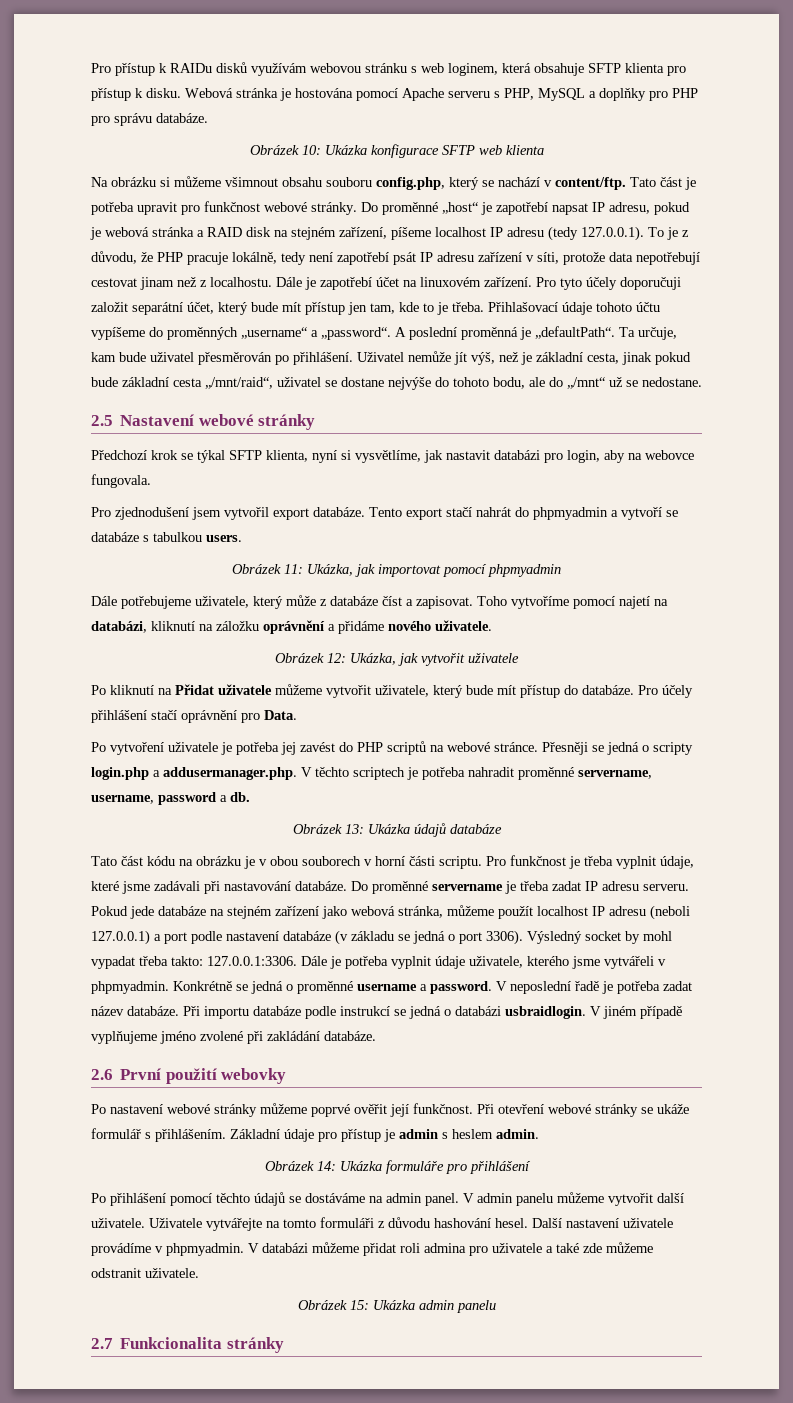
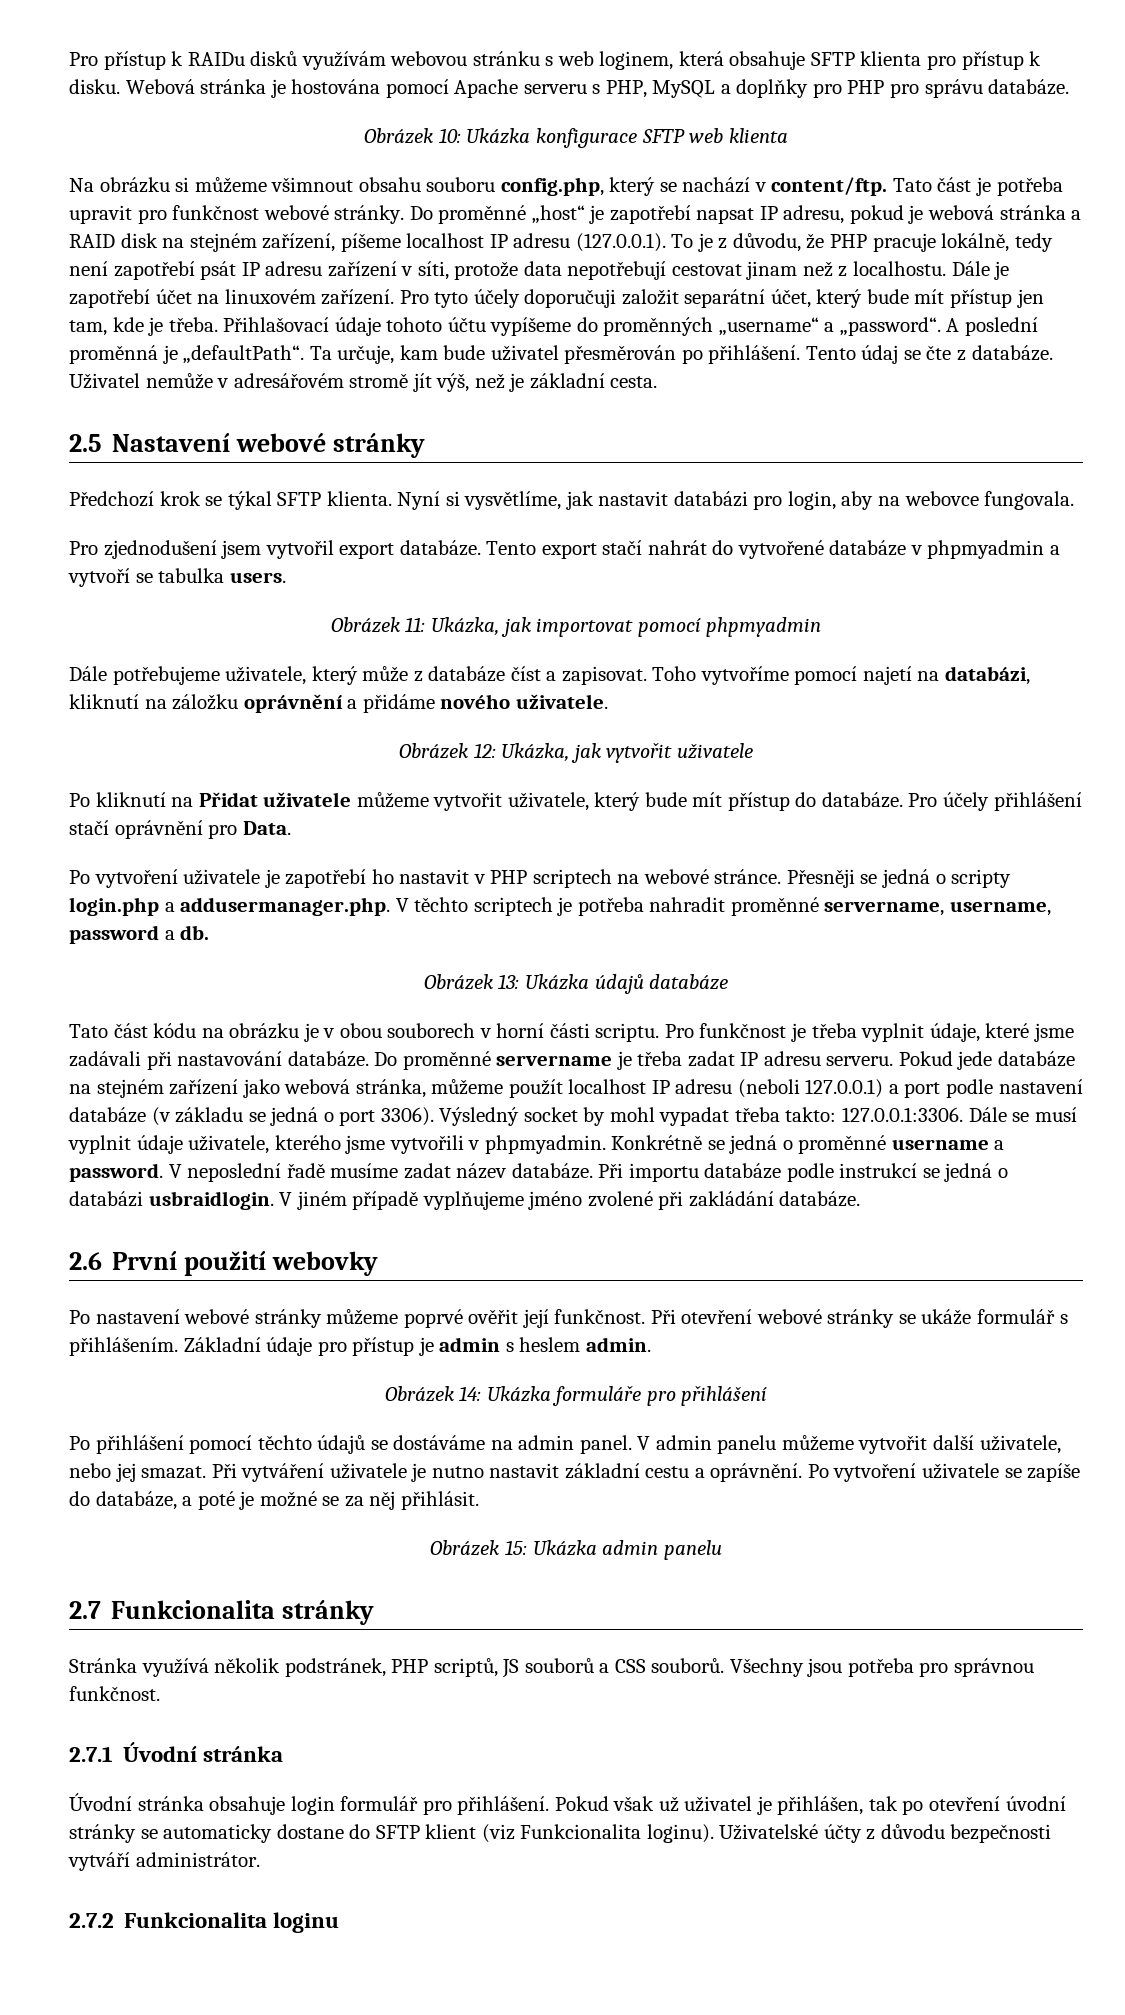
[548,226,644,241] (tedy 127.0.0.1). -> [575,233,666,252] (127.0.0.1).
[423,303,434,312] to -> (144, 324) none
[357,351,451,362] Uživatel nemůže -> [805,345,1053,364] [69,373,409,389] Tento údaj se čte z databáze. Uživatel nemůže v adresářovém stromě
[587,352,691,365] [91,377,702,390] cesta, jinak pokud bude základní cesta „/mnt/raid“, uživatel se dostane nejvýše do tohoto bodu, ale do „/mnt“ už se nedostane. -> [610,376,658,388] cesta.
[266,450,337,463] klienta, nyní -> [326,491,441,510] klienta. Nyní
(529, 512) none -> [737,540,922,559] vytvořené databáze v
[91,532,202,542] databáze s tabulkou -> [158,568,225,583] tabulka
[236,741,426,755] potřeba jej zavést do PHP scriptů -> [285,869,612,888] zapotřebí ho nastavit v PHP scriptech
[330,956,388,969] je potřeba -> [1012,1107,1077,1122] se musí
[604,956,654,969] vytvářeli -> [389,1135,464,1154] vytvořili
[602,981,660,994] je potřeba -> [330,1163,399,1178] musíme
[91,1217,673,1231] [91,1242,653,1256] [91,1268,199,1278] uživatele. Uživatele vytvářejte na tomto formuláři z důvodu hashování hesel. Další nastavení uživatele provádíme v phpmyadmin. V databázi můžeme přidat roli admina pro uživatele a také zde můžeme odstranit uživatele. -> [979,1435,1061,1454] [69,1463,1081,1482] [69,1491,479,1510] uživatele, nebo jej smazat. Při vytváření uživatele je nutno nastavit základní cestu a oprávnění. Po vytvoření uživatele se zapíše do databáze, a poté je možné se za něj přihlásit.
(284, 1345) none -> [69,1658,1035,1678] [69,1686,160,1701] [69,1742,284,1762] [69,1793,1066,1815] [69,1824,1052,1843] [68,1852,260,1871] [69,1912,340,1933] // Stránka využívá několik podstránek, PHP scriptů, JS souborů a CSS souborů. Všechny jsou potřeba pro správnou funkčnost. // 2.7.1 Úvodní stránka // Úvodní stránka obsahuje login formulář pro přihlášení. Pokud však už uživatel je přihlášen, tak po otevření úvodní stránky se automaticky dostane do SFTP klient (viz Funkcionalita loginu). Uživatelské účty z důvodu bezpečnosti vytváří administrátor. // 2.7.2 Funkcionalita loginu

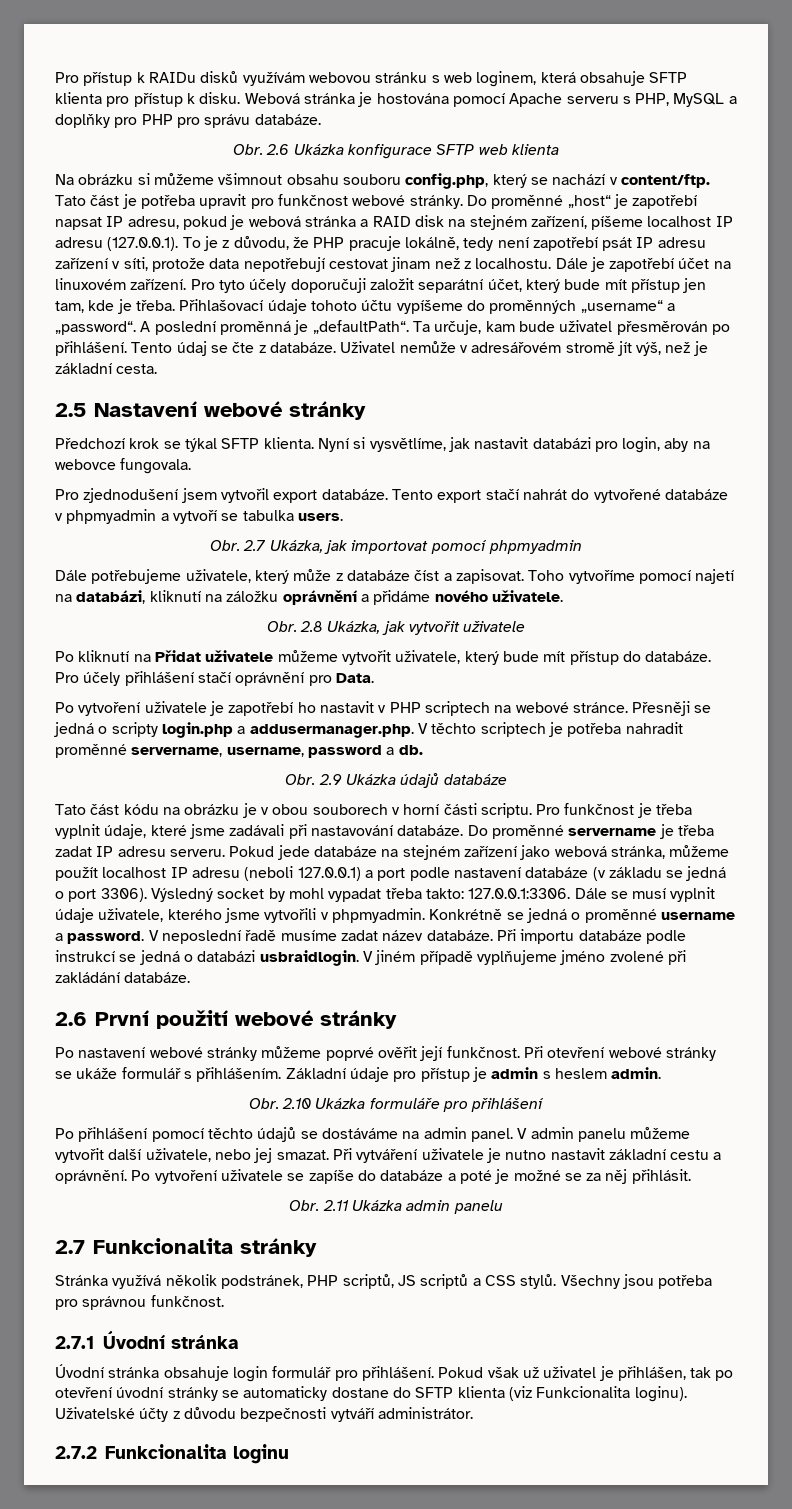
[364,128,461,144] Obrázek 10: -> [233,144,290,155] Obr. 2.6
[330,617,426,633] Obrázek 11: -> [210,540,267,551] Obr. 2.7
[399,743,496,759] Obrázek 12: -> [266,621,324,632] Obr. 2.8
[423,974,520,990] Obrázek 13: -> [285,774,342,785] Obr. 2.9
[272,1251,379,1276] webovky -> [235,1010,397,1029] webové stránky
[384,1386,482,1402] Obrázek 14: -> [248,1098,312,1109] Obr. 2.10
[95,1491,177,1510] databáze, -> [380,1170,444,1181] databáze
[430,1540,527,1556] Obrázek 15: -> [289,1200,349,1211] Obr. 2.11
[524,1658,594,1673] souborů -> [420,1274,469,1289] scriptů
[651,1658,725,1673] souborů. -> [520,1274,557,1289] stylů.
[425,1824,477,1839] klient -> [457,1386,505,1398] klienta

